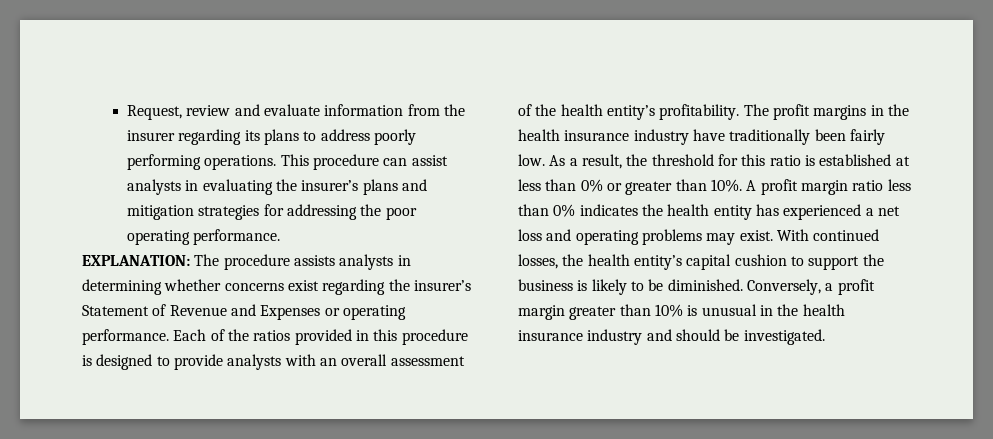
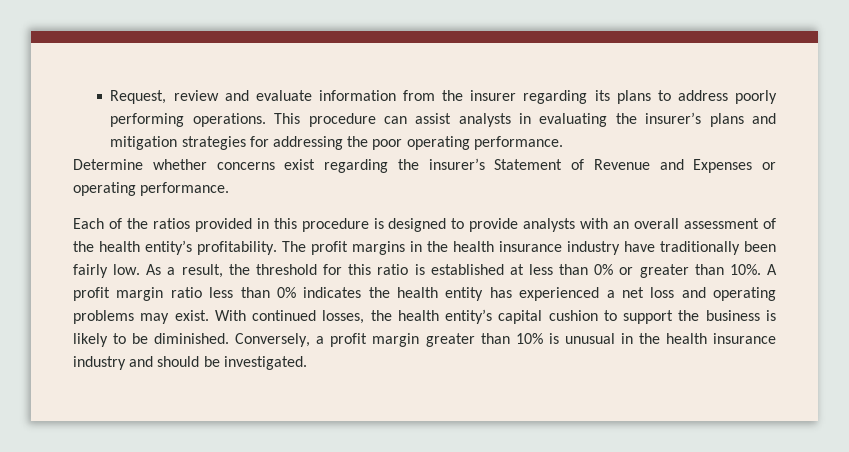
[82,254,411,270] [82,279,162,295] EXPLANATION: The procedure assists analysts in determining -> [73,159,143,170] Determine
(169, 337) none -> (230, 189) //

